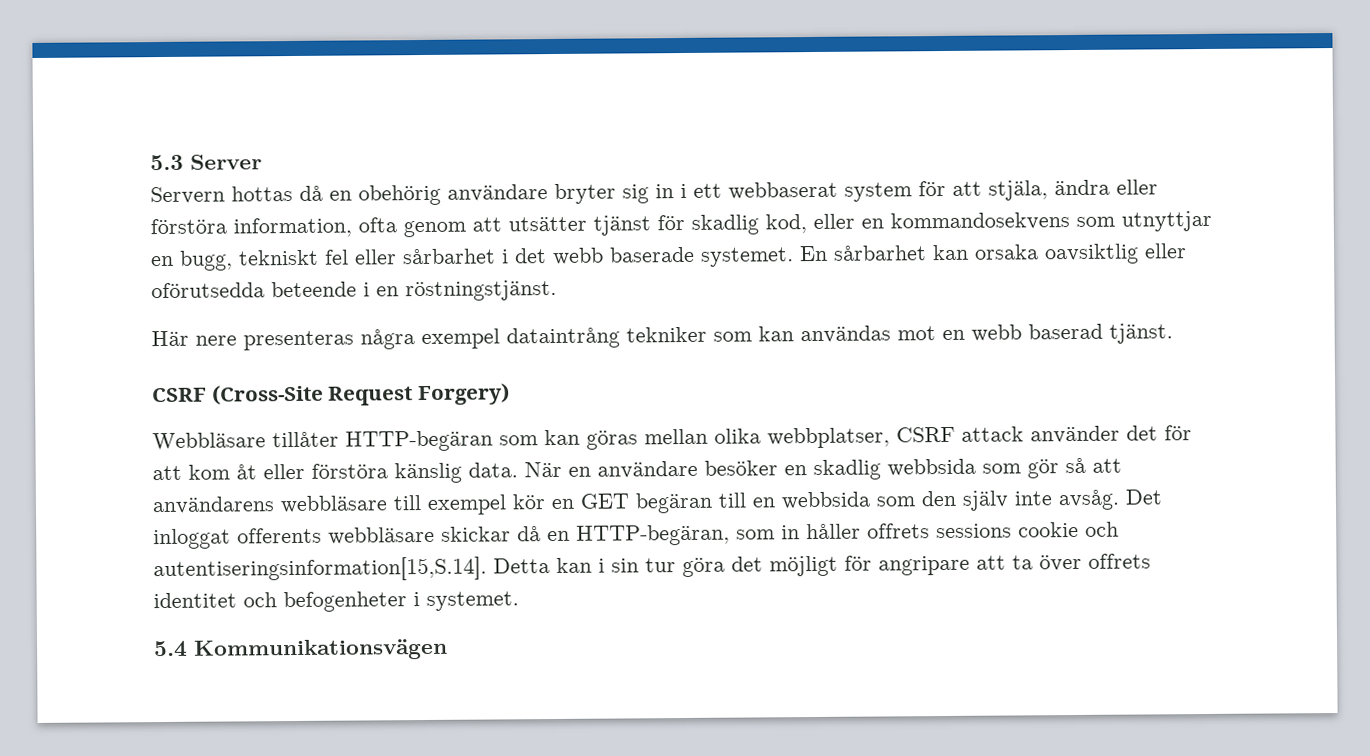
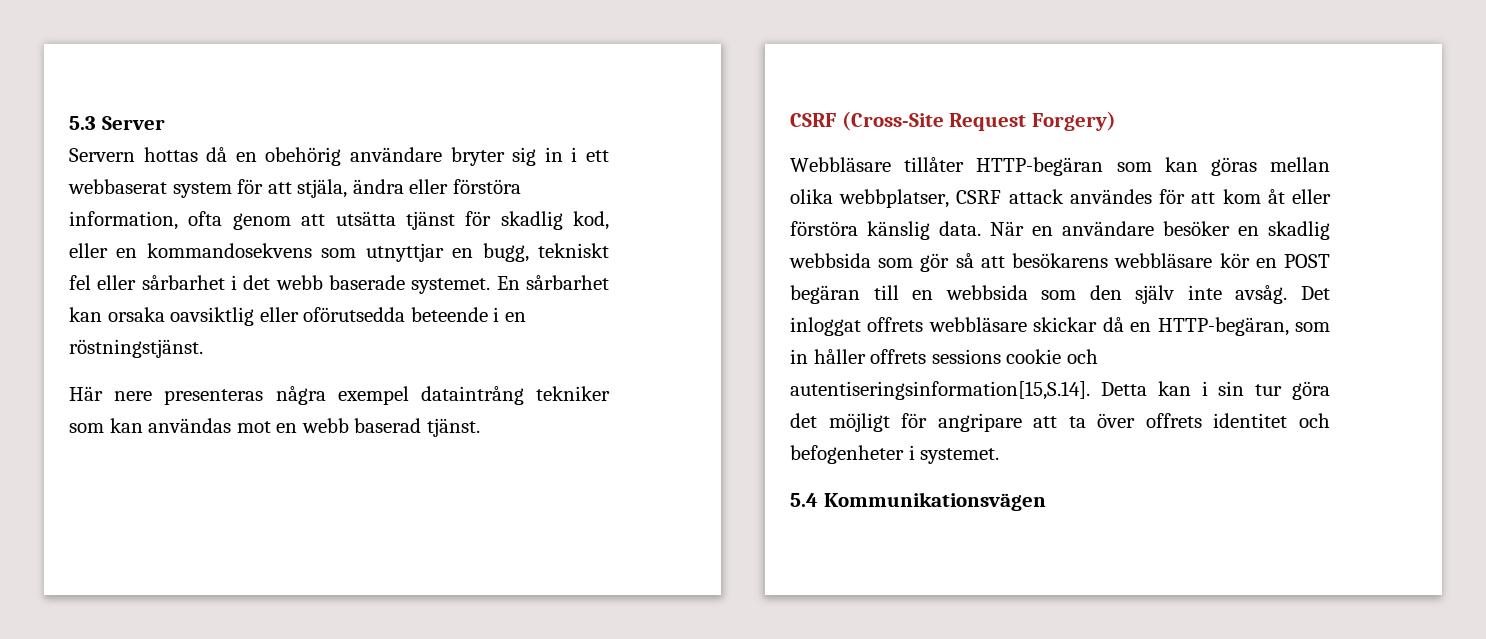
[508,216,587,232] utsätter -> [335,211,396,226] utsätta
[1030,425,1158,444] använder det -> [1069,189,1152,204] användes
[152,494,507,515] användarens webbläsare till exempel -> [1012,253,1213,268] besökarens webbläsare
[580,493,629,509] GET -> [1284,254,1330,268] POST
[237,527,322,544] offerents -> [867,317,924,332] offrets

